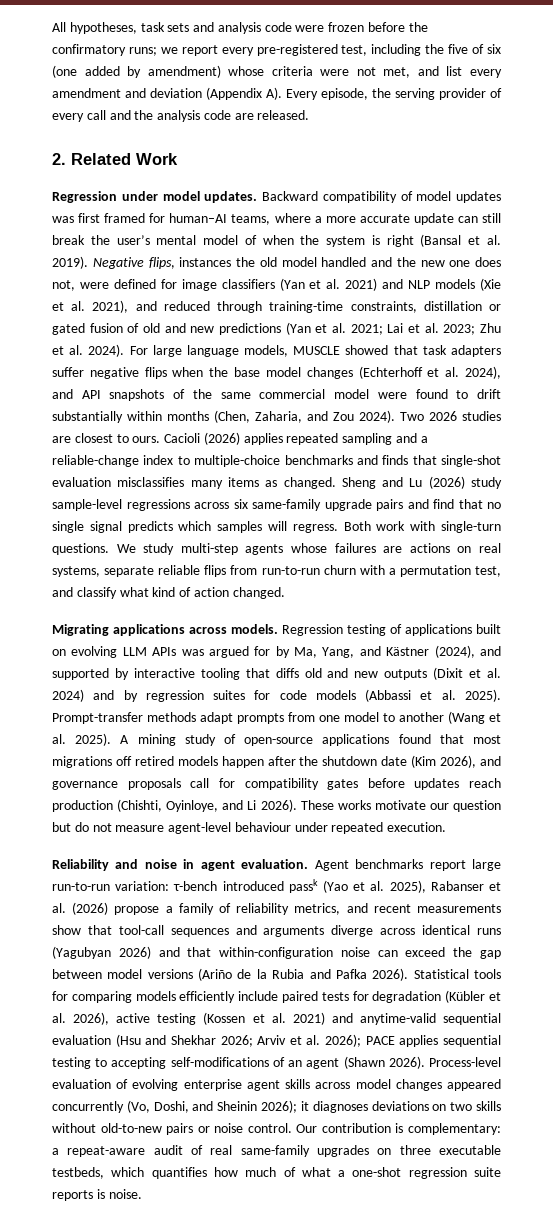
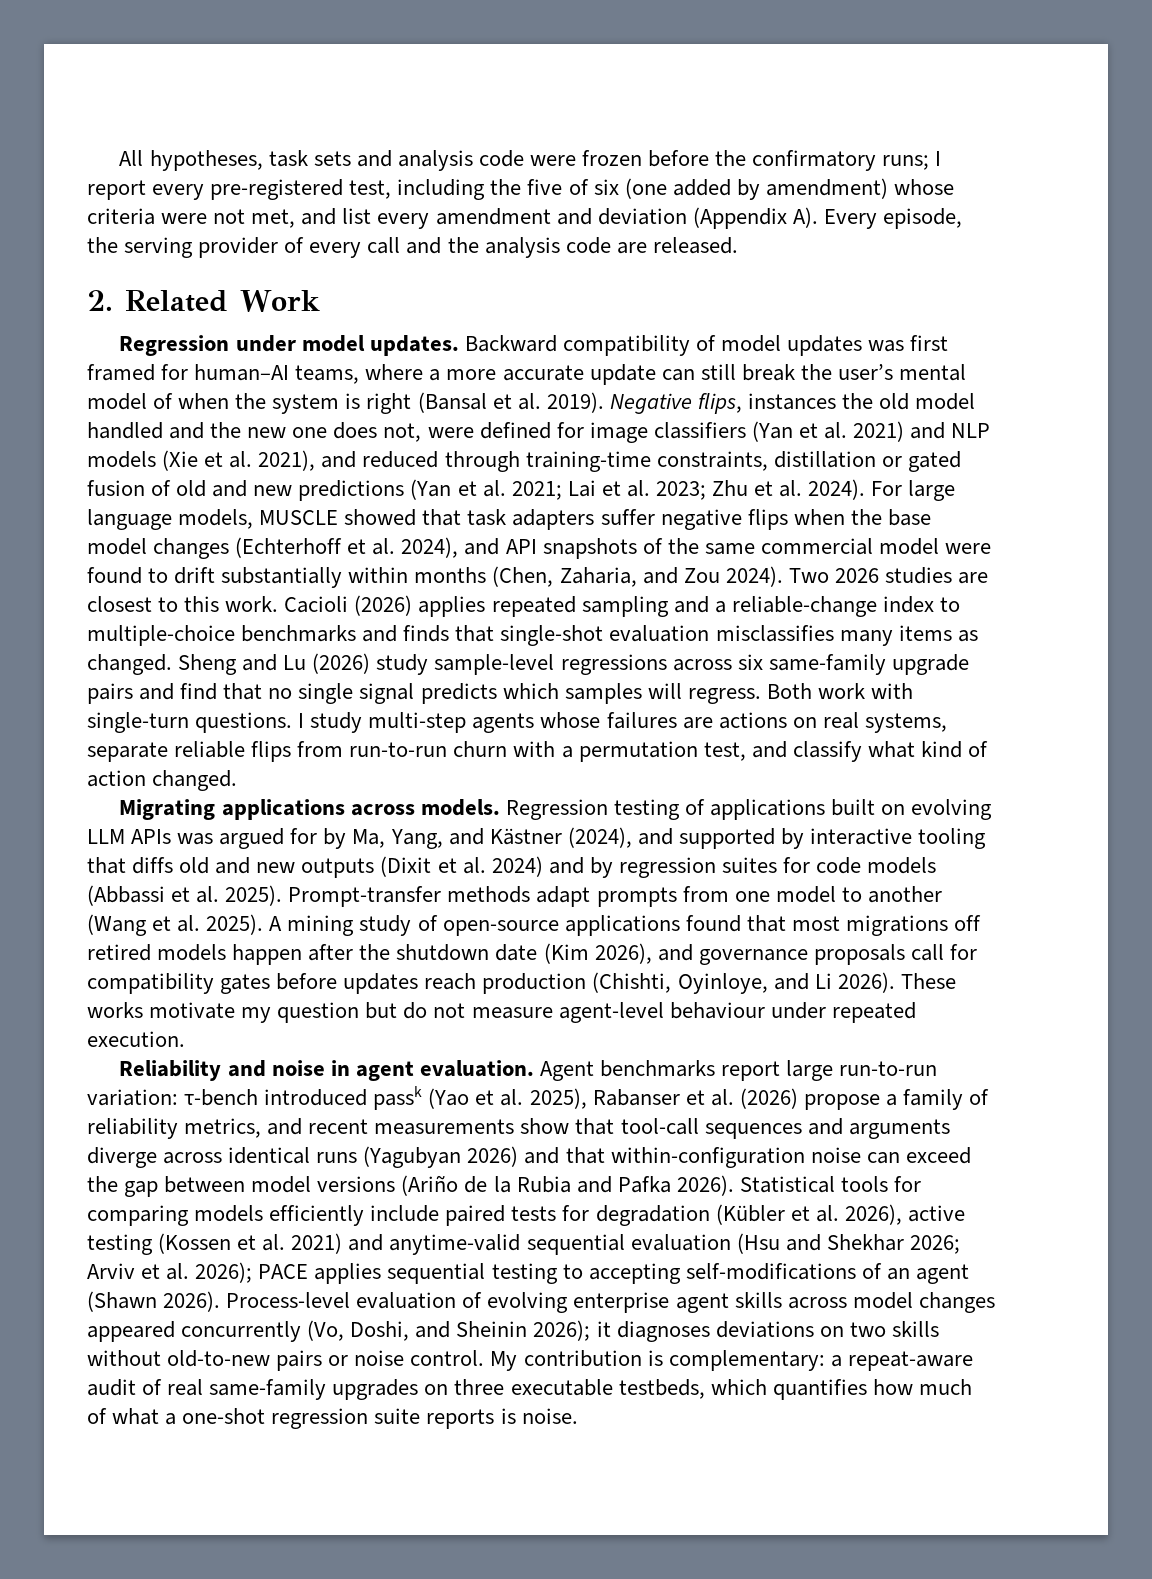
[160,47,178,54] we -> [935,151,942,166] I
[132,436,161,443] ours. -> [184,596,279,612] this work.
[116,544,136,553] We -> [298,713,305,728] I
[429,803,449,810] our -> [241,1007,272,1023] my
[296,1124,318,1133] Our -> [490,1351,518,1371] My

